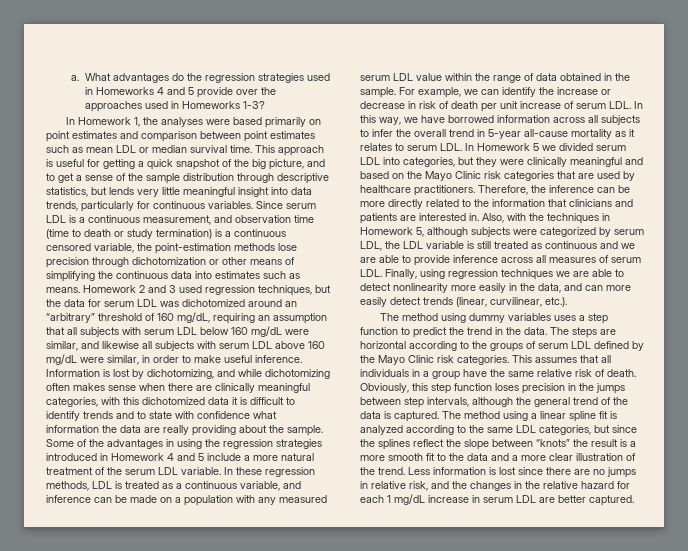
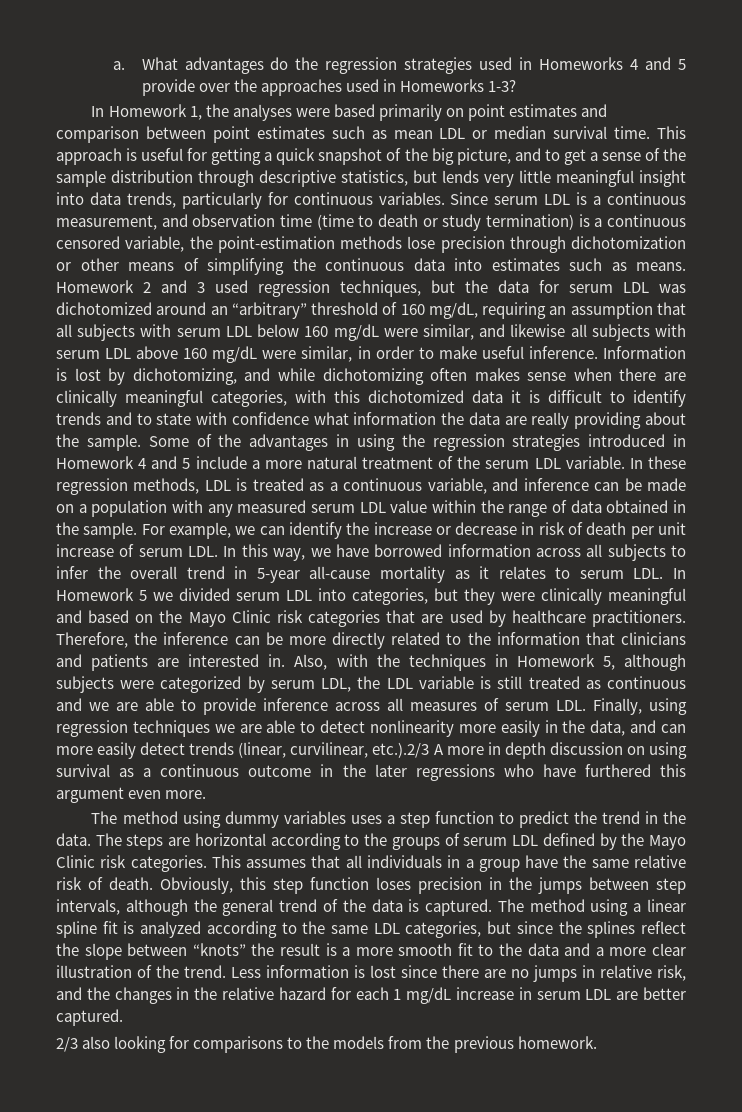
[545,297,567,307] etc.). -> [372,742,688,759] [56,764,686,781] [56,787,207,803] etc.).2/3 A more in depth discussion on using survival as a continuous outcome in the later regressions who have furthered this argument even more.
(634, 500) none -> [56,1036,597,1053] // 2/3 also looking for comparisons to the models from the previous homework.

